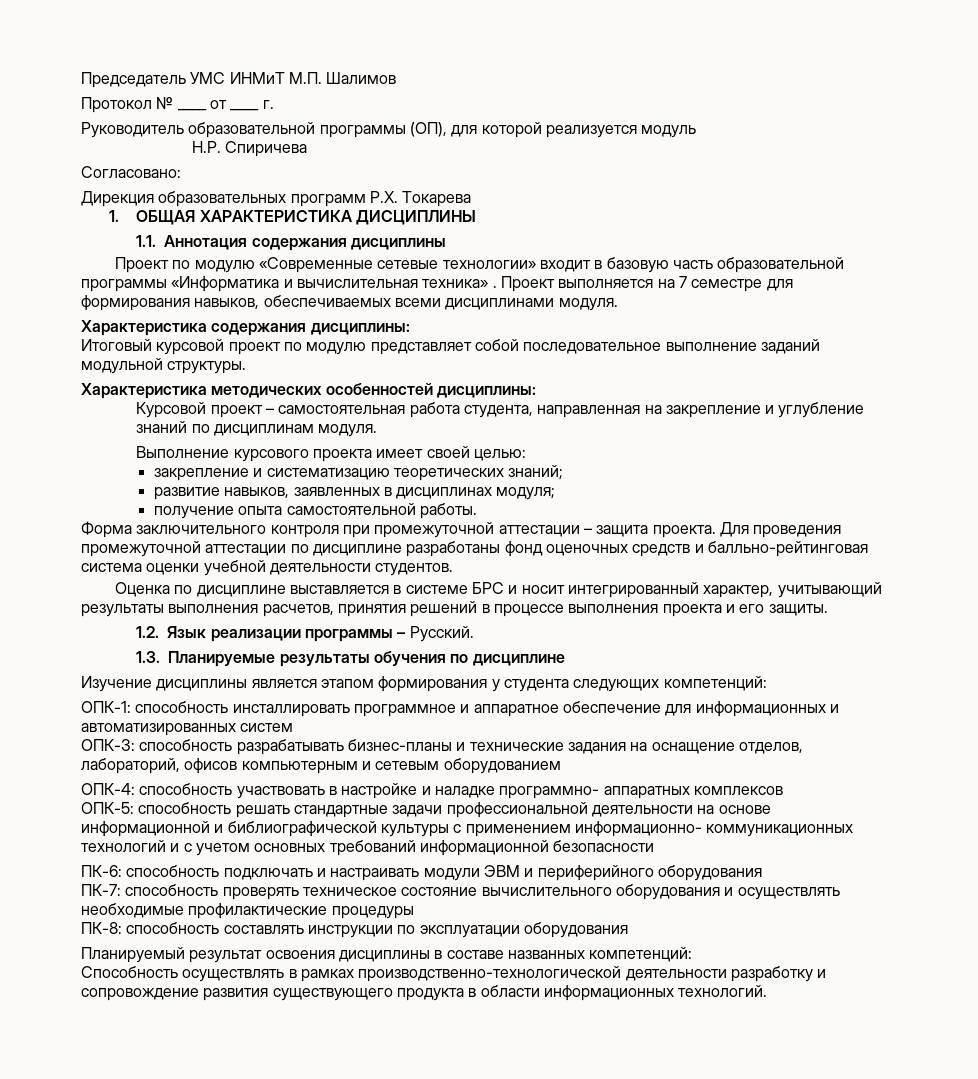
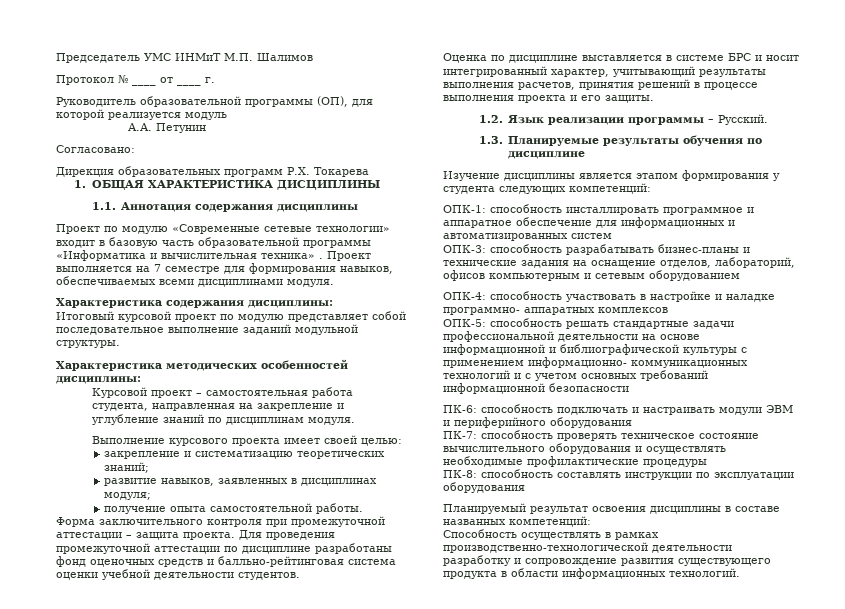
[191,141,307,157] Н.Р. Спиричева -> [127,123,206,133] А.А. Петунин

